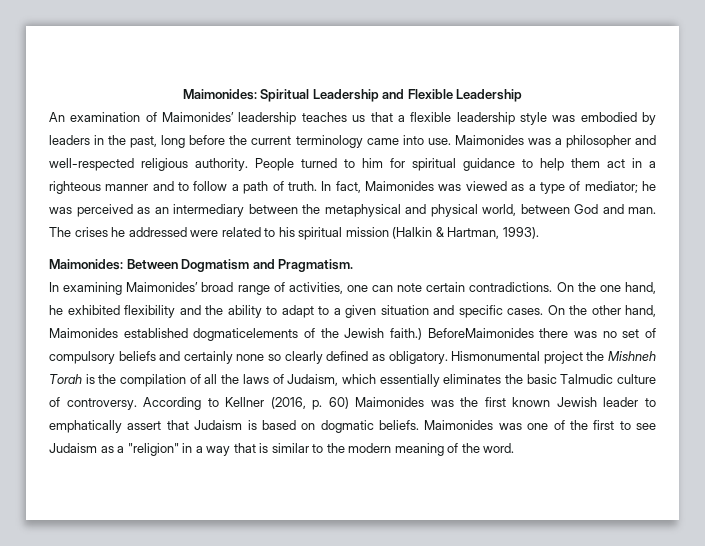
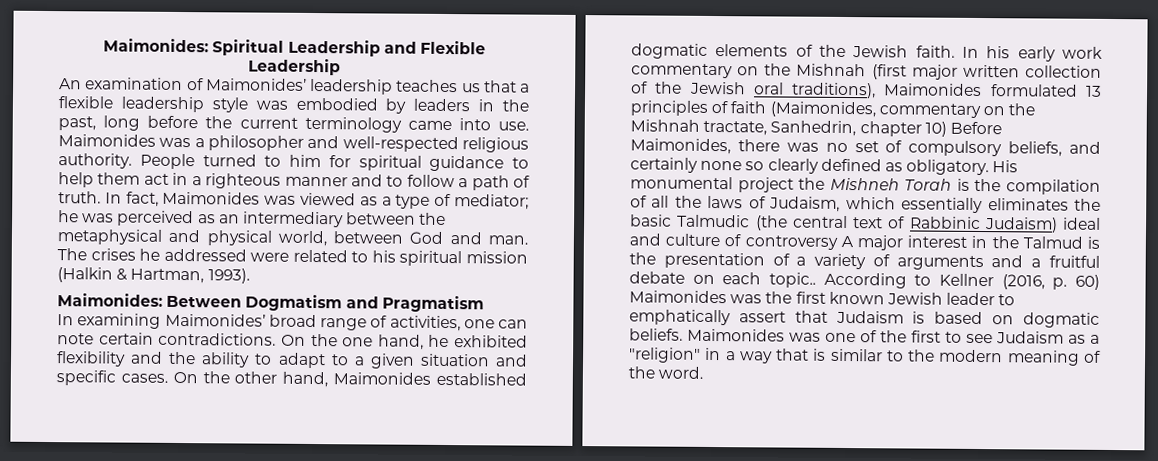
[278,259,354,272] Pragmatism. -> [381,295,484,313] Pragmatism
[193,328,534,341] dogmaticelements of the Jewish faith.) BeforeMaimonides -> [631,43,1103,62] [631,63,1102,80] [631,81,1102,99] [630,100,1036,119] [630,119,1002,137] [630,138,731,155] dogmatic elements of the Jewish faith. In his early work commentary on the Mishnah (first major written collection of the Jewish oral traditions), Maimonides formulated 13 principles of faith (Maimonides, commentary on the Mishnah tractate, Sanhedrin, chapter 10) Before Maimonides,
[118,351,156,361] beliefs -> [1008,141,1063,157] beliefs,
[451,351,541,361] Hismonumental -> [992,160,1019,173] [630,176,733,190] His monumental
[617,374,656,384] [49,397,137,410] culture of controversy. -> [755,215,1101,233] [629,233,1100,251] [629,252,1100,271] [629,271,816,288] (the central text of Rabbinic Judaism) ideal and culture of controversy A major interest in the Talmud is the presentation of a variety of arguments and a fruitful debate on each topic..

